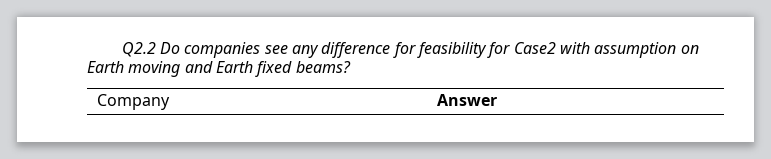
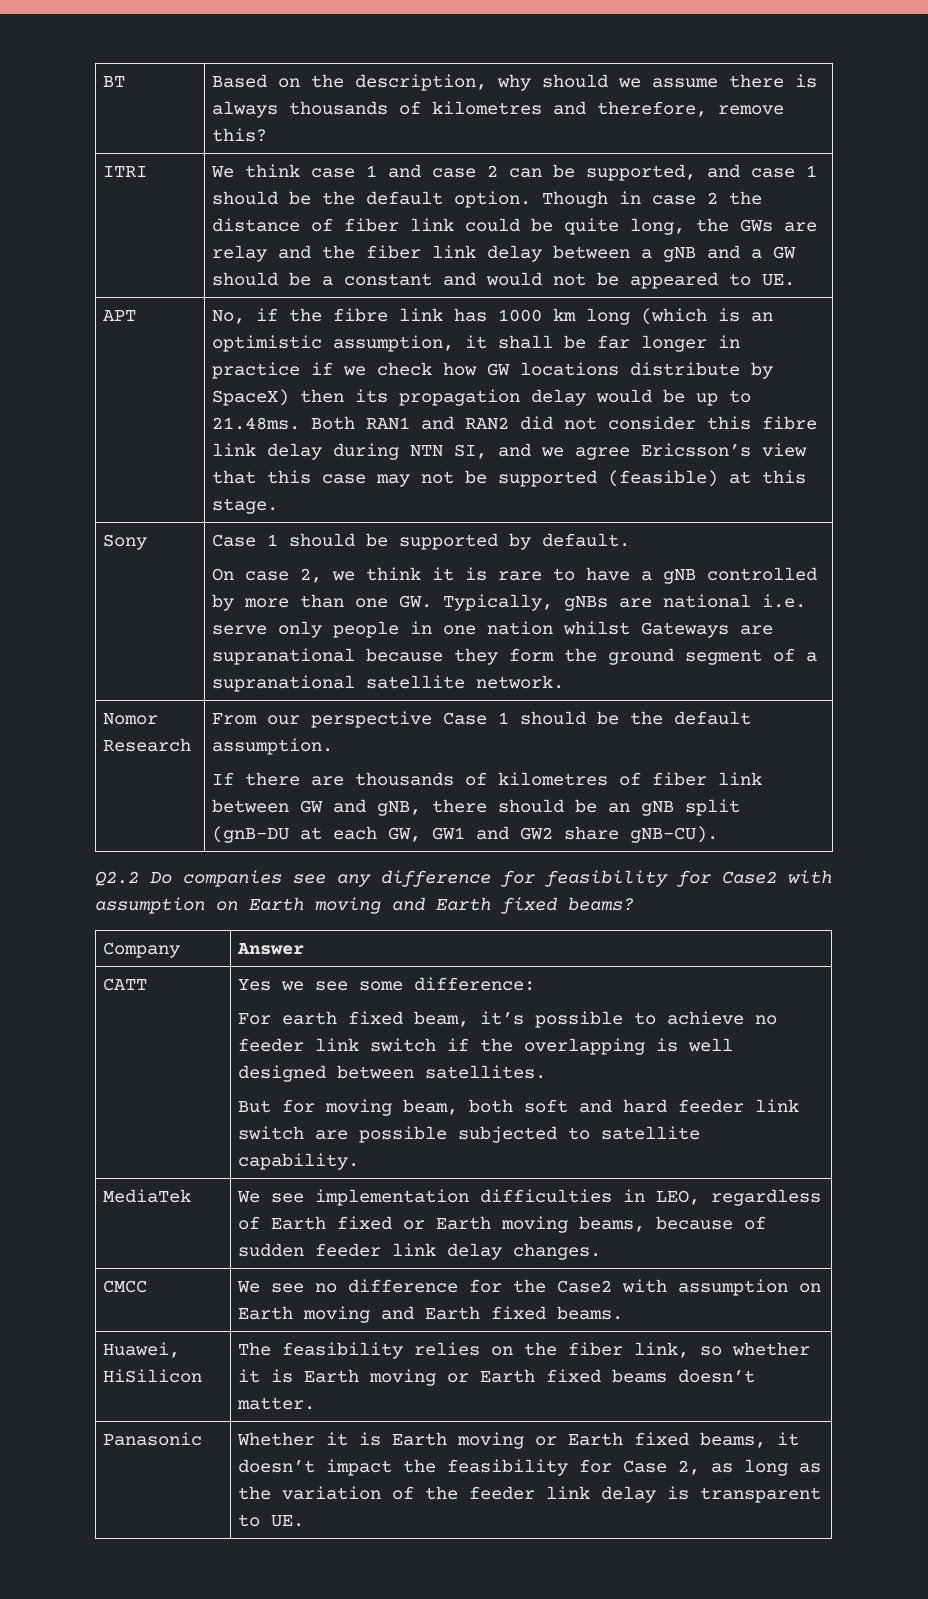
(121, 49) none -> [102,76,125,87] [211,74,817,91] [211,101,784,118] [211,128,267,142] [102,166,147,177] [210,164,817,181] [211,191,762,208] [211,218,817,235] [211,245,796,262] [211,272,795,289] [102,310,136,321] [211,308,773,325] [211,335,740,352] [211,362,773,379] [211,389,751,406] [211,416,817,430] [211,443,807,460] [211,470,806,487] [211,498,278,514] [102,534,147,550] [211,533,630,550] [211,567,817,584] [211,594,806,611] [211,621,773,638] [211,648,817,665] [211,675,564,692] [102,713,158,725] [102,738,191,752] [211,711,751,728] [211,738,333,755] [211,772,762,786] [211,799,740,816] [211,826,718,843] BT | Based on the description, why should we assume there is always thousands of kilometres and therefore, remove this? // ITRI | We think case 1 and case 2 can be supported, and case 1 should be the default option. Though in case 2 the distance of fiber link could be quite long, the GWs are relay and the fiber link delay between a gNB and a GW should be a constant and would not be appeared to UE. // APT | No, if the fibre link has 1000 km long (which is an optimistic assumption, it shall be far longer in practice if we check how GW locations distribute by SpaceX) then its propagation delay would be up to 21.48ms. Both RAN1 and RAN2 did not consider this fibre link delay during NTN SI, and we agree Ericsson’s view that this case may not be supported (feasible) at this stage. // Sony | Case 1 should be supported by default. // On case 2, we think it is rare to have a gNB controlled by more than one GW. Typically, gNBs are national i.e. serve only people in one nation whilst Gateways are supranational because they form the ground segment of a supranational satellite network. // Nomor Research | From our perspective Case 1 should be the default assumption. // If there are thousands of kilometres of fiber link between GW and gNB, there should be an gNB split (gnB-DU at each GW, GW1 and GW2 share gNB-CU). //
(497, 100) none -> [102,978,147,991] [237,977,535,991] [237,1011,777,1028] [237,1038,733,1055] [237,1065,546,1082] [237,1099,799,1116] [237,1126,700,1143] [237,1153,359,1170] [102,1189,191,1203] [236,1189,821,1206] [237,1216,766,1233] [237,1243,601,1260] [102,1280,147,1293] [236,1279,821,1296] [237,1306,623,1323] [102,1342,180,1358] [102,1369,202,1383] [237,1342,810,1359] [237,1369,755,1386] [236,1397,315,1410] [102,1432,202,1446] [236,1432,799,1449] [237,1459,821,1476] [237,1486,821,1503] [237,1514,304,1527] // CATT | Yes we see some difference: // For earth fixed beam, it’s possible to achieve no feeder link switch if the overlapping is well designed between satellites. // But for moving beam, both soft and hard feeder link switch are possible subjected to satellite capability. // MediaTek | We see implementation difficulties in LEO, regardless of Earth fixed or Earth moving beams, because of sudden feeder link delay changes. // CMCC | We see no difference for the Case2 with assumption on Earth moving and Earth fixed beams. // Huawei, HiSilicon | The feasibility relies on the fiber link, so whether it is Earth moving or Earth fixed beams doesn’t matter. // Panasonic | Whether it is Earth moving or Earth fixed beams, it doesn’t impact the feasibility for Case 2, as long as the variation of the feeder link delay is transparent to UE.

